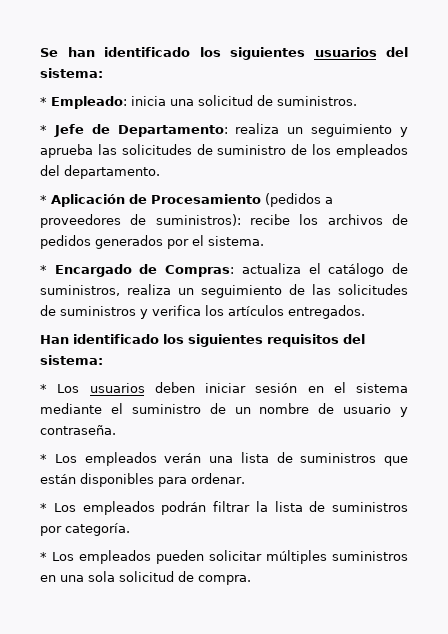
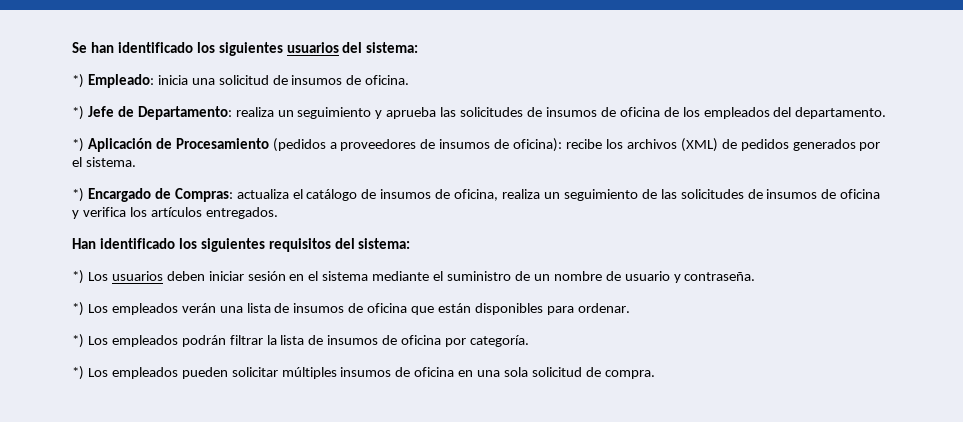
[40,97,47,106] * -> [72,74,84,88] *)
[277,96,357,106] [40,125,47,134] suministros. // * -> [291,75,410,85] [72,106,84,120] insumos de oficina. // *)
[217,145,287,155] suministro -> [545,107,660,117] insumos de oficina
[40,195,47,204] * -> [72,138,84,152] *)
[155,214,241,226] suministros): -> [439,138,563,152] insumos de oficina):
(383, 219) none -> [680,138,718,152] (XML)
[40,265,47,274] * -> [72,188,84,202] *)
[40,285,120,296] suministros, -> [380,189,499,201] insumos de oficina,
[60,306,136,316] suministros -> [766,189,881,199] insumos de oficina
[40,384,47,393] * -> [72,270,84,284] *)
[40,454,47,463] * -> [72,302,84,316] *)
[300,453,377,463] suministros -> [293,303,408,313] insumos de oficina
[40,503,47,512] * -> [72,334,84,348] *)
[332,502,408,512] suministros -> [327,335,442,345] insumos de oficina
[40,552,47,561] * -> [72,366,84,380] *)
[332,551,408,561] suministros -> [340,367,455,377] insumos de oficina

